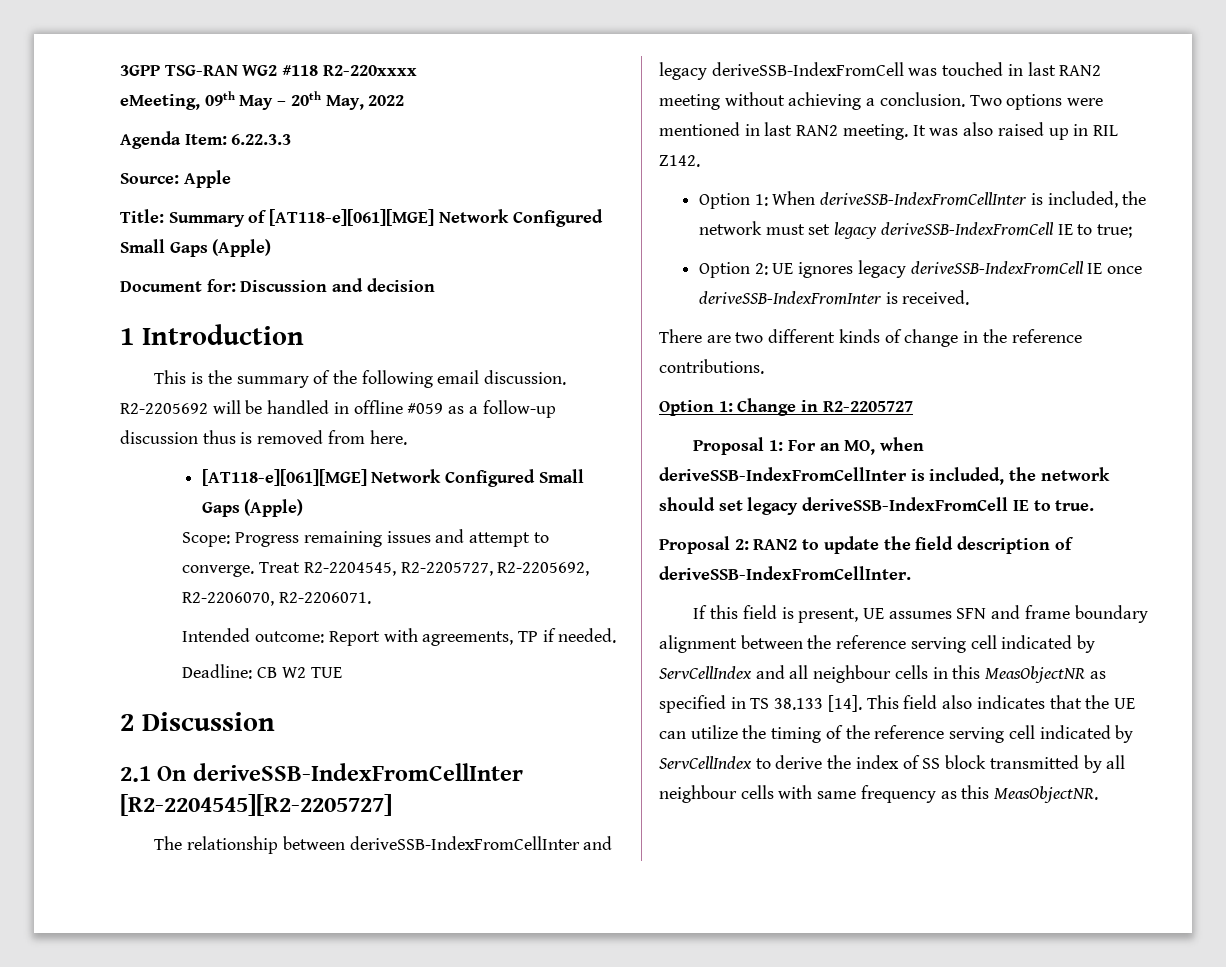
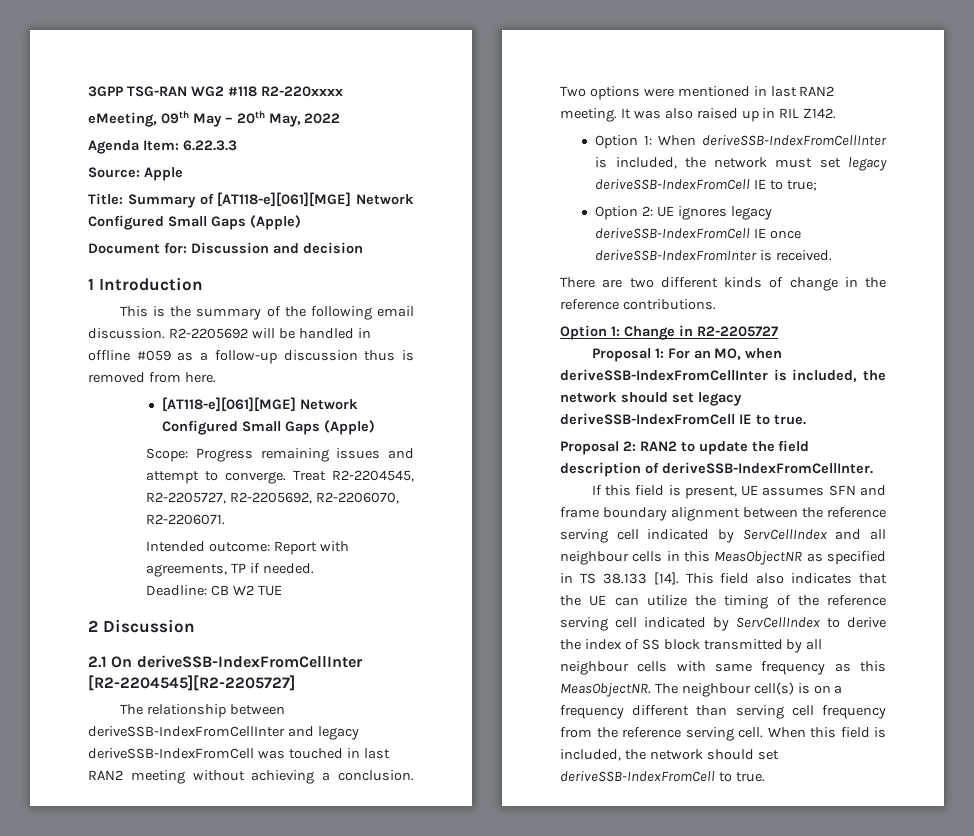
(1099, 794) none -> [654,682,843,697] [560,705,886,719] [560,727,886,741] [560,749,779,761] [560,771,765,782] The neighbour cell(s) is on a frequency different than serving cell frequency from the reference serving cell. When this field is included, the network should set deriveSSB-IndexFromCell to true.

